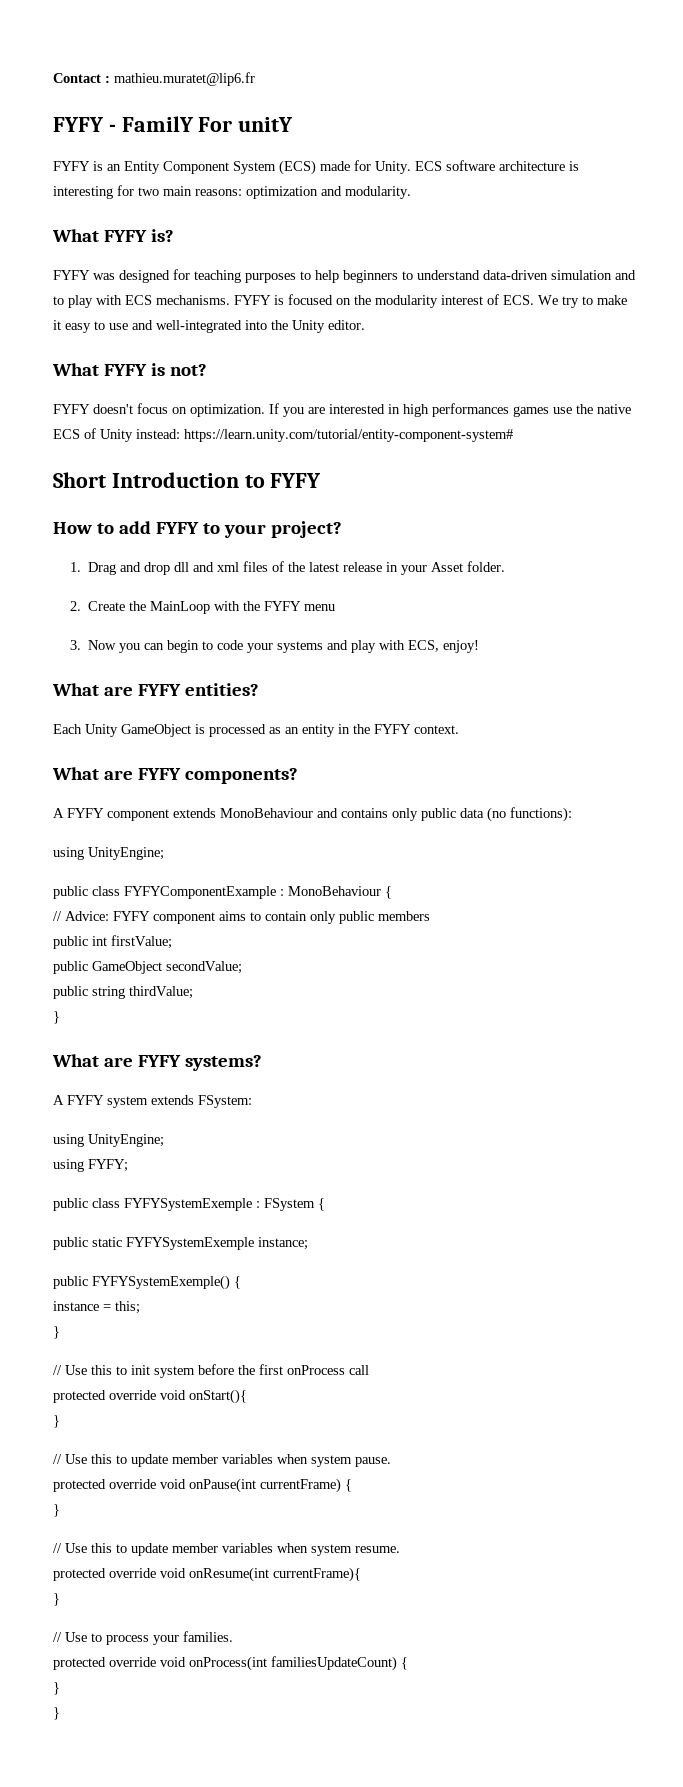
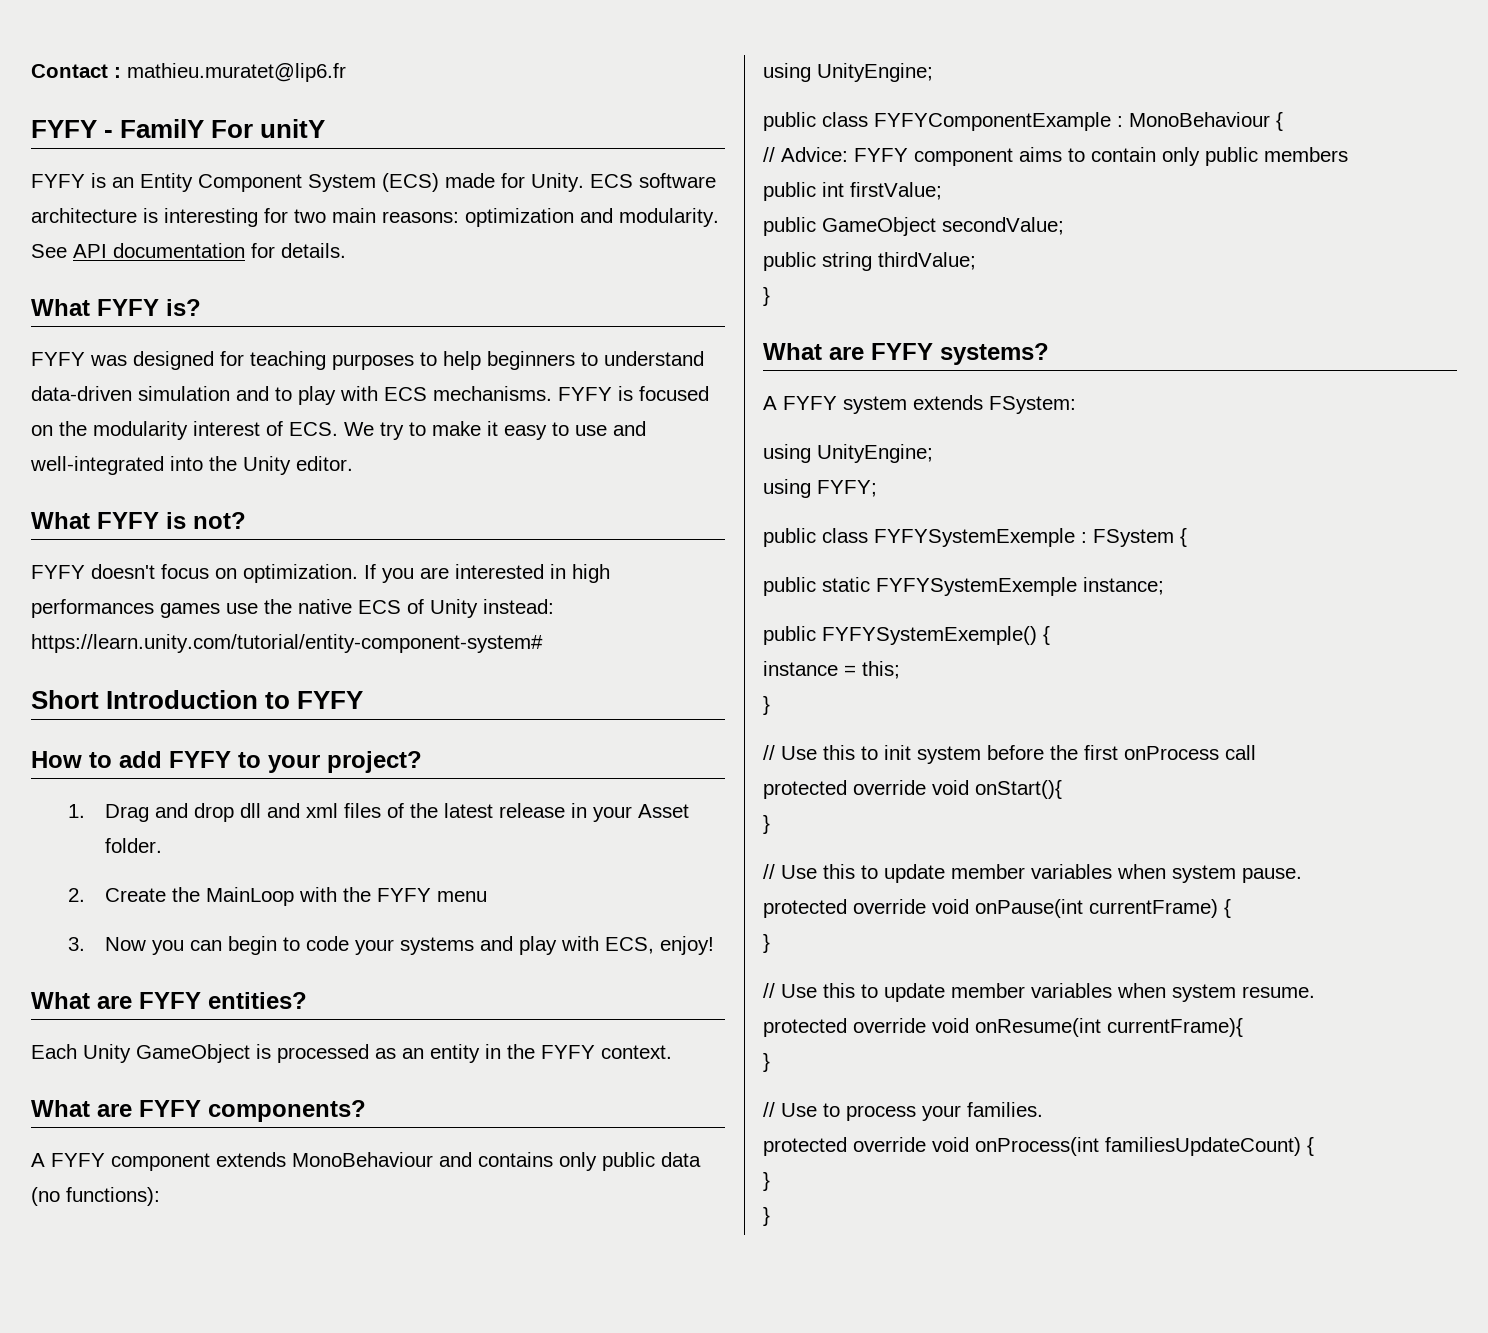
(411, 192) none -> [31,243,346,258] See API documentation for details.

